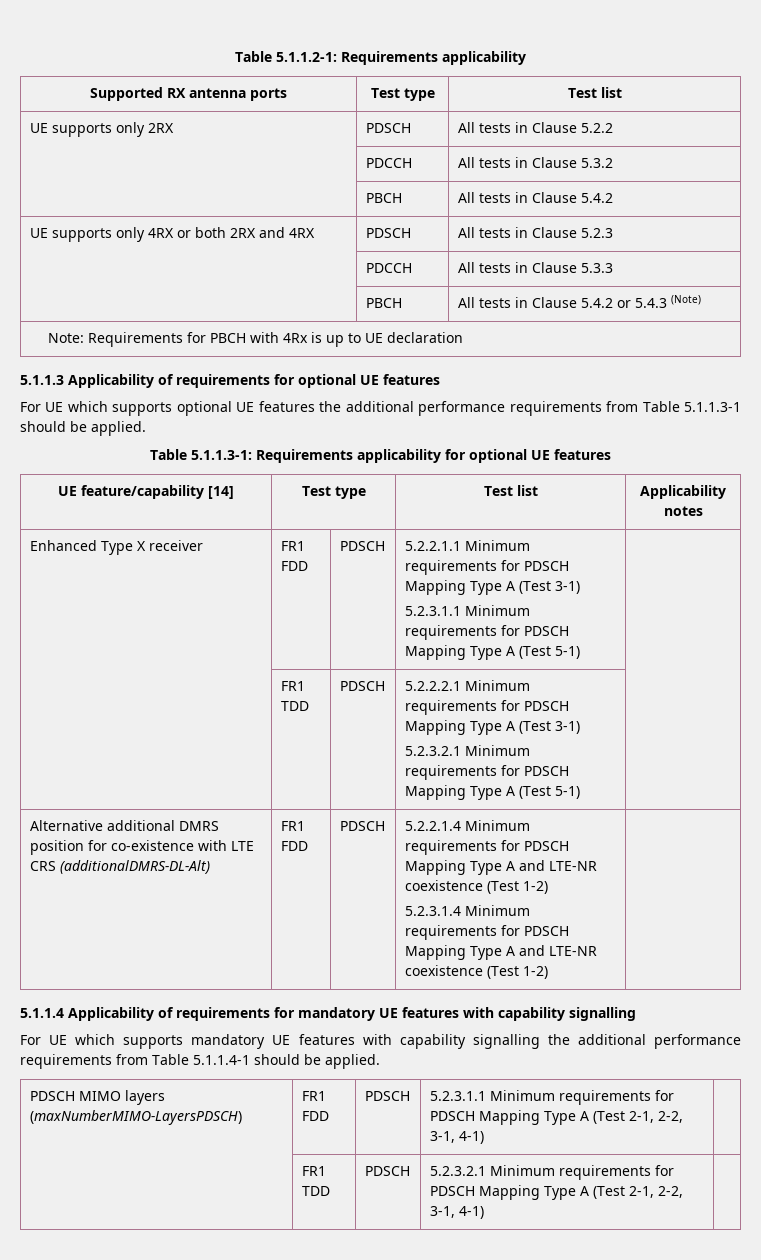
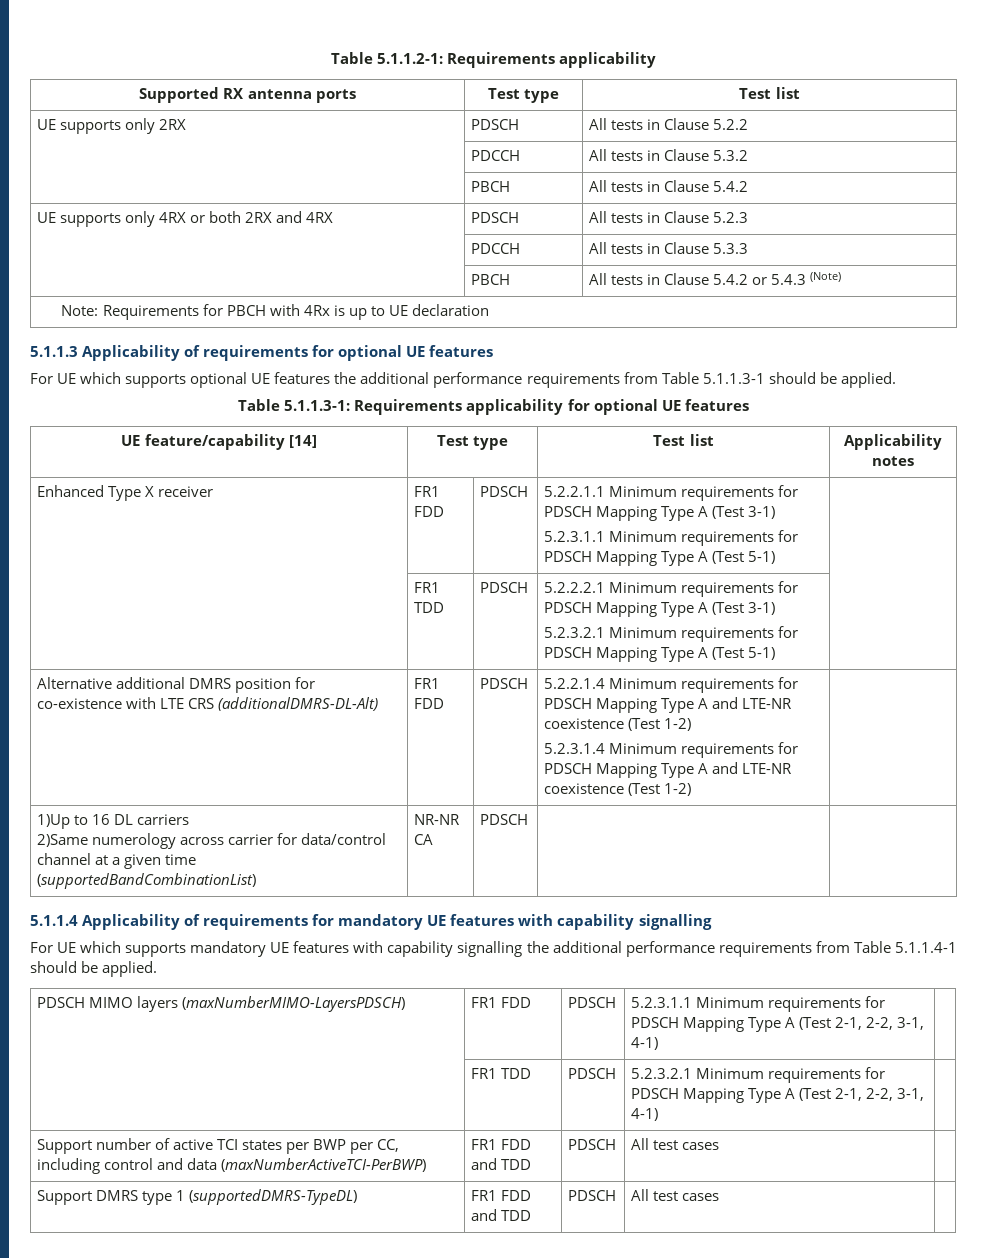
(548, 972) none -> [37,814,190,829] [37,833,387,849] [37,853,197,869] [37,873,257,889] [414,814,461,825] [414,834,434,845] [480,814,529,825] // 1)Up to 16 DL carriers // 2)Same numerology across carrier for data/control channel at a given time (supportedBandCombinationList) | NR-NR CA | PDSCH | |
(484, 1212) none -> [37,1138,400,1154] [37,1158,427,1174] [471,1139,532,1150] [471,1158,532,1170] [568,1139,617,1150] [631,1138,720,1150] [37,1189,358,1205] [471,1190,532,1201] [471,1209,532,1221] [568,1190,617,1201] [631,1189,720,1201] // Support number of active TCI states per BWP per CC, including control and data (maxNumberActiveTCI-PerBWP) | FR1 FDD and TDD | PDSCH | All test cases | // Support DMRS type 1 (supportedDMRS-TypeDL) | FR1 FDD and TDD | PDSCH | All test cases |

